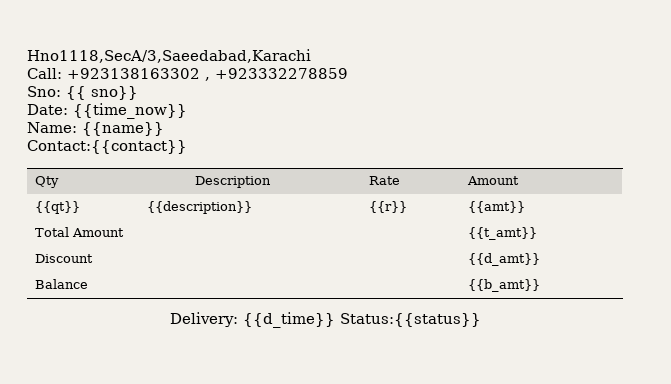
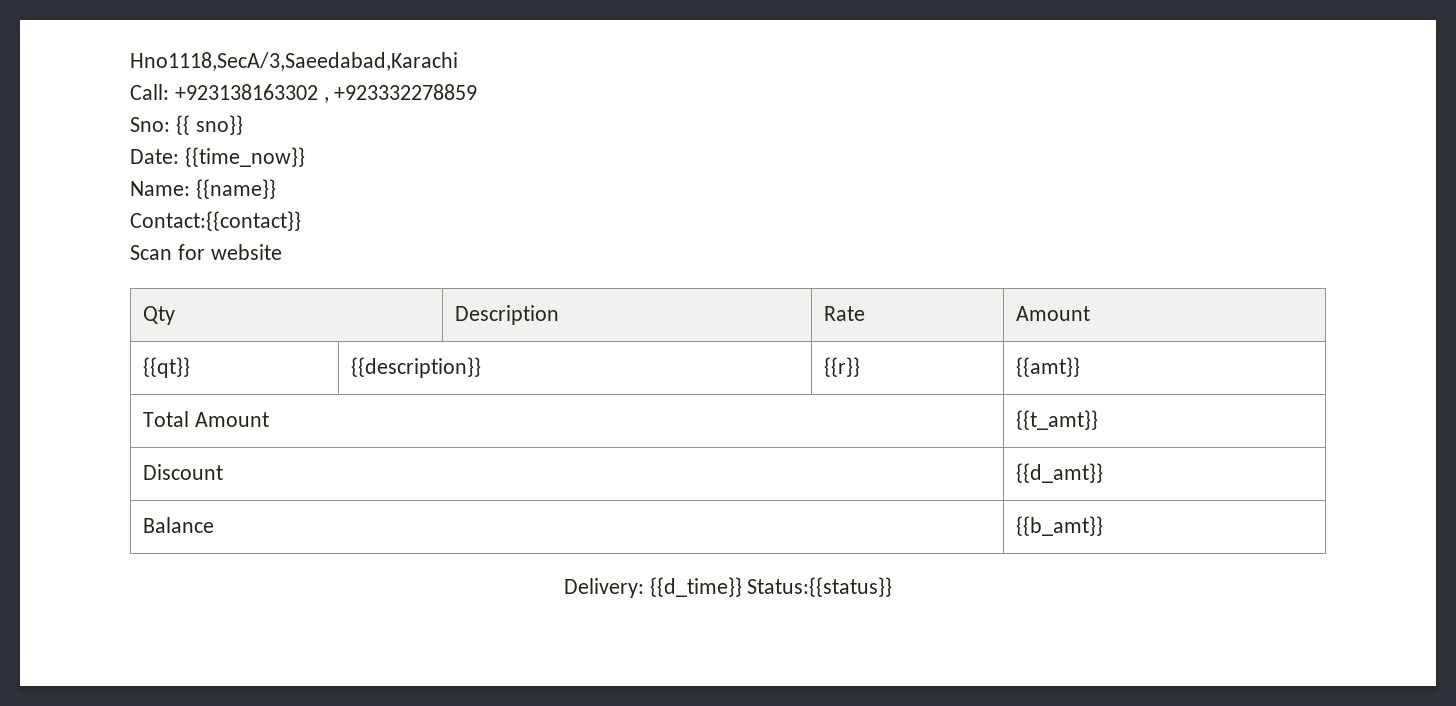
(187, 147) none -> [130,244,282,260] // Scan for website

